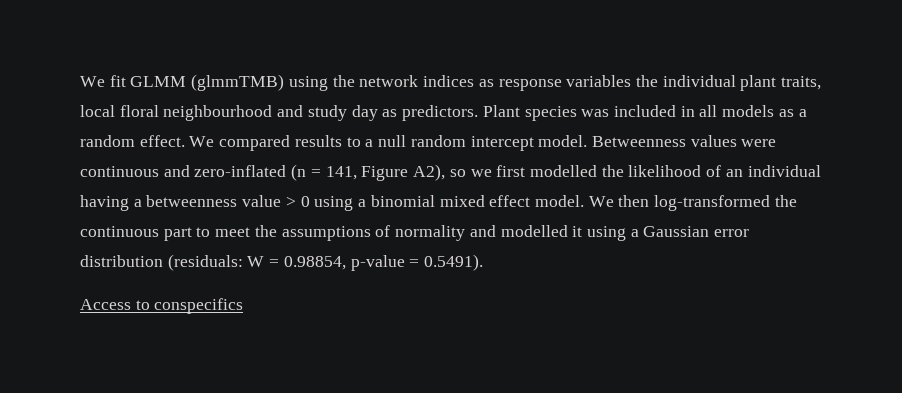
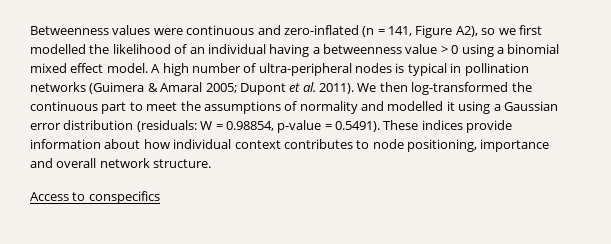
[80,74,822,91] [80,105,807,121] [80,135,588,151] We fit GLMM (glmmTMB) using the network indices as response variables the individual plant traits, local floral neighbourhood and study day as predictors. Plant species was included in all models as a random effect. We compared results to a null random intercept model. -> (30, 30) none
(584, 201) none -> [151,63,529,76] [30,82,354,95] A high number of ultra-peripheral nodes is typical in pollination networks (Guimera & Amaral 2005; Dupont et al. 2011).
(484, 262) none -> [383,120,513,133] [30,139,550,152] [30,158,212,168] These indices provide information about how individual context contributes to node positioning, importance and overall network structure.

